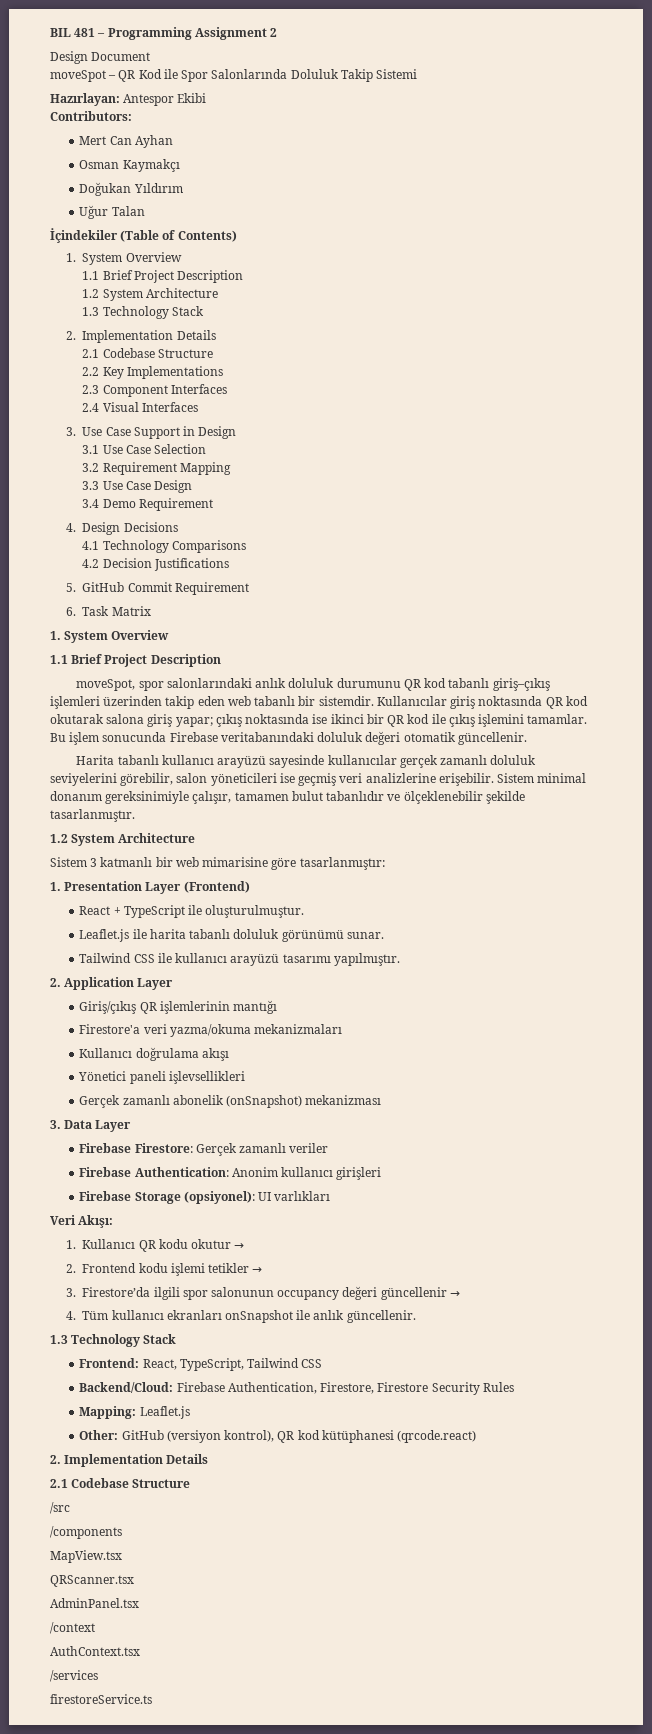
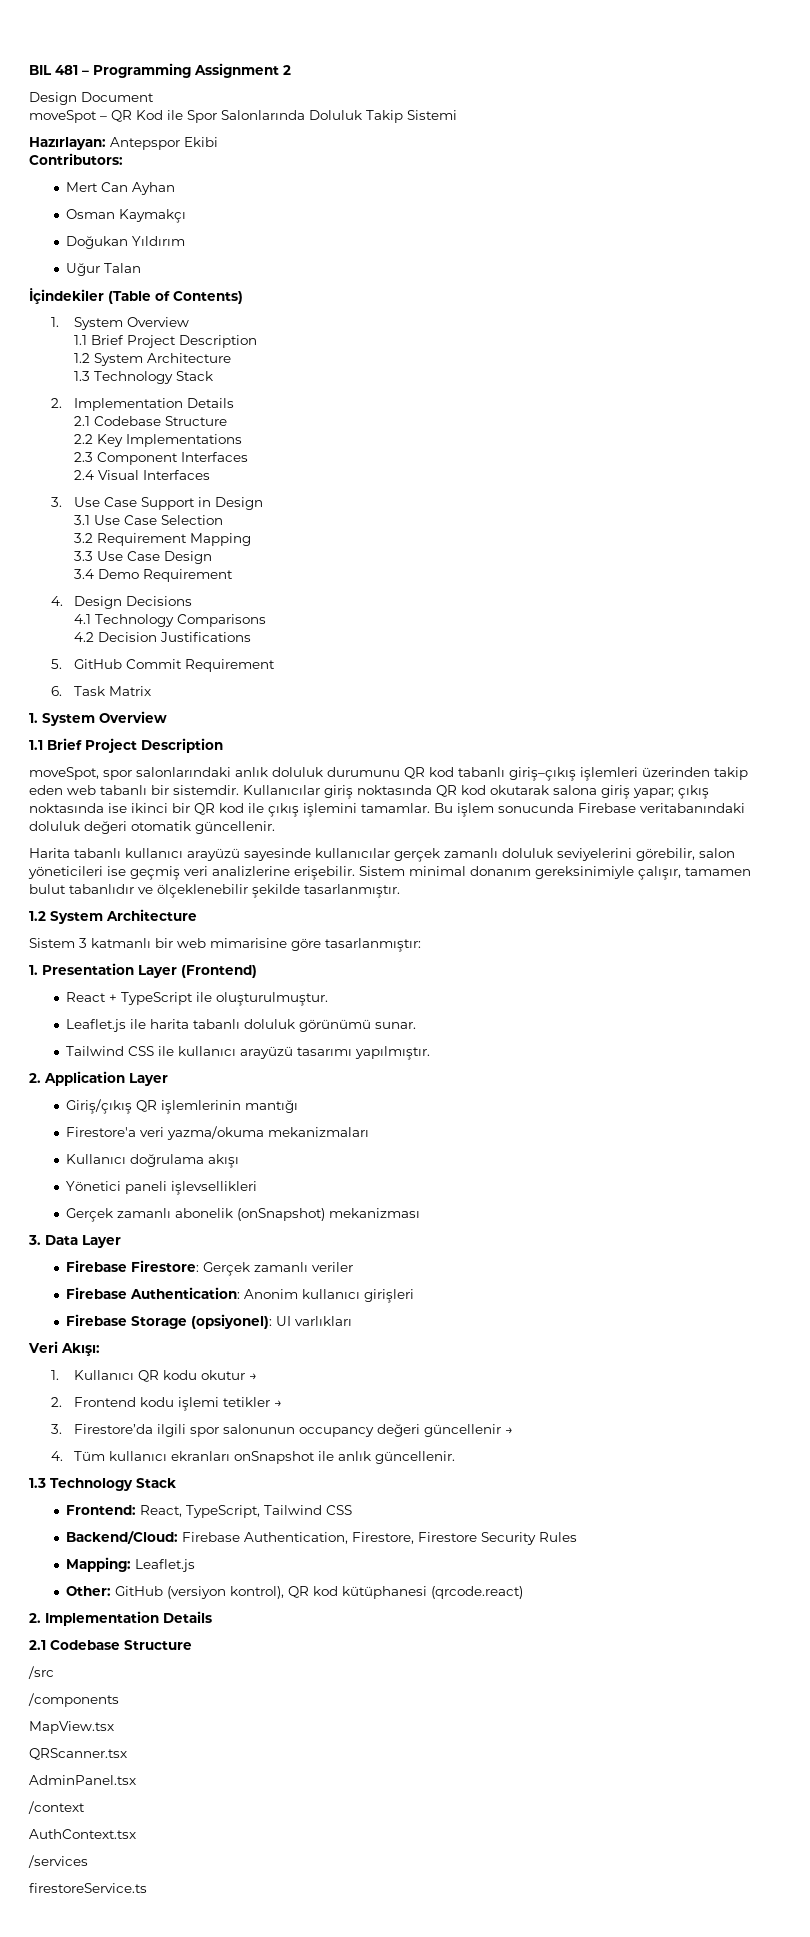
[123,94,175,106] Antespor -> [110,137,180,150] Antepspor

